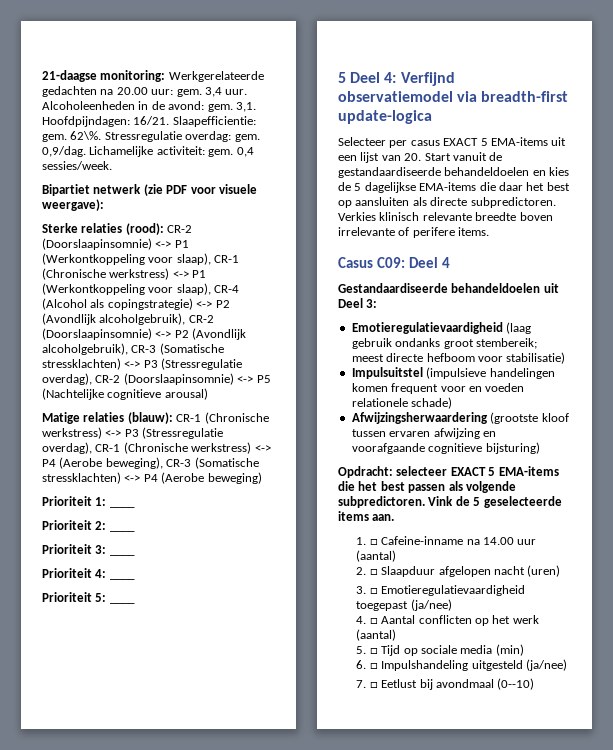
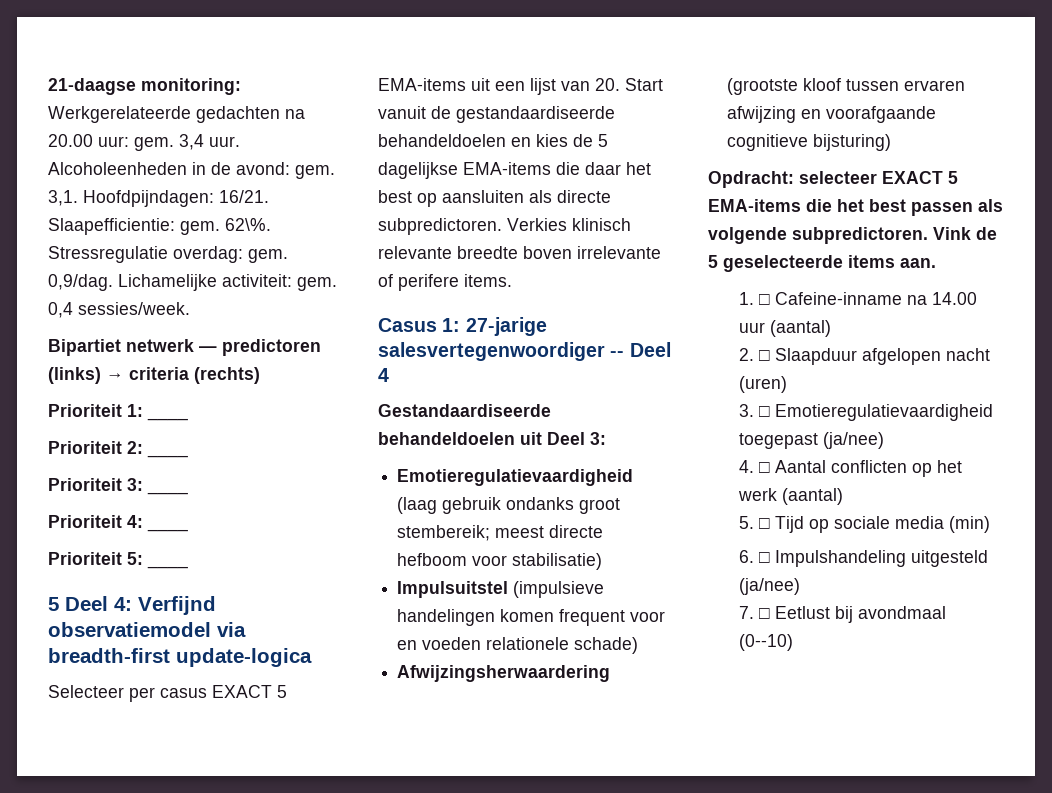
[143,184,257,196] [42,199,104,211] [42,223,193,235] [42,238,189,250] [42,253,240,265] [42,268,207,280] [42,283,240,295] [42,298,230,310] [42,313,214,325] [42,328,247,340] [42,343,224,355] [42,358,243,370] [42,373,271,385] [42,388,208,400] [42,412,269,424] [42,427,224,439] [42,442,271,454] [42,457,259,469] [42,472,262,484] (zie PDF voor visuele weergave): // Sterke relaties (rood): CR-2 (Doorslaapinsomnie) <-> P1 (Werkontkoppeling voor slaap), CR-1 (Chronische werkstress) <-> P1 (Werkontkoppeling voor slaap), CR-4 (Alcohol als copingstrategie) <-> P2 (Avondlijk alcoholgebruik), CR-2 (Doorslaapinsomnie) <-> P2 (Avondlijk alcoholgebruik), CR-3 (Somatische stressklachten) <-> P3 (Stressregulatie overdag), CR-2 (Doorslaapinsomnie) <-> P5 (Nachtelijke cognitieve arousal) // Matige relaties (blauw): CR-1 (Chronische werkstress) <-> P3 (Stressregulatie overdag), CR-1 (Chronische werkstress) <-> P4 (Aerobe beweging), CR-3 (Somatische stressklachten) <-> P4 (Aerobe beweging) -> [199,339,321,356] [48,367,260,384] — predictoren (links) → criteria (rechts)
[376,257,405,268] C09: -> [442,317,547,336] [378,342,625,361] 1: 27-jarige salesvertegenwoordiger --

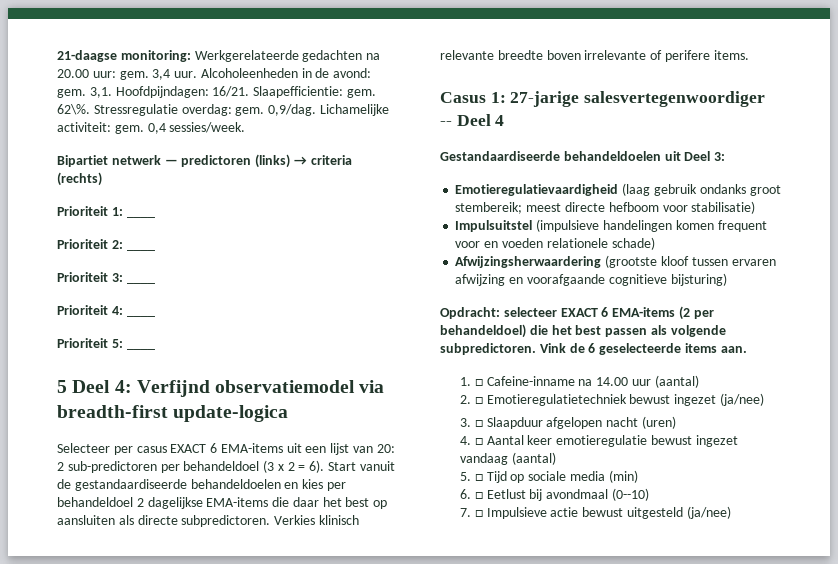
[277,685,287,698] 5 -> [210,443,218,453] 6
[595,78,620,91] 20. -> [376,444,395,453] [57,460,325,473] 20: 2 sub-predictoren per behandeldoel (3 x 2 = 6).
[573,134,608,147] de 5 -> [326,482,346,491] [57,497,144,507] per behandeldoel 2
[948,171,958,184] [708,199,801,212] 5 EMA-items -> [601,306,714,320] [440,324,526,338] 6 EMA-items (2 per behandeldoel)
[708,255,718,268] 5 -> [588,343,596,353] 6
[775,348,991,365] [739,376,788,393] [739,404,994,421] [739,432,885,449] [739,460,963,477] [738,488,778,501] Slaapduur afgelopen nacht (uren) // 3. □ Emotieregulatievaardigheid toegepast (ja/nee) // 4. □ Aantal conflicten op het werk -> [486,393,764,406] [460,416,676,429] [460,435,738,447] [460,453,509,465] Emotieregulatietechniek bewust ingezet (ja/nee) // 3. □ Slaapduur afgelopen nacht (uren) // 4. □ Aantal keer emotieregulatie bewust ingezet vandaag
[775,550,989,567] [739,578,801,595] [739,606,771,619] Impulshandeling uitgesteld (ja/nee) // 7. □ -> (483, 495) none
(794, 642) none -> [460,506,731,519] // 7. □ Impulsieve actie bewust uitgesteld (ja/nee)

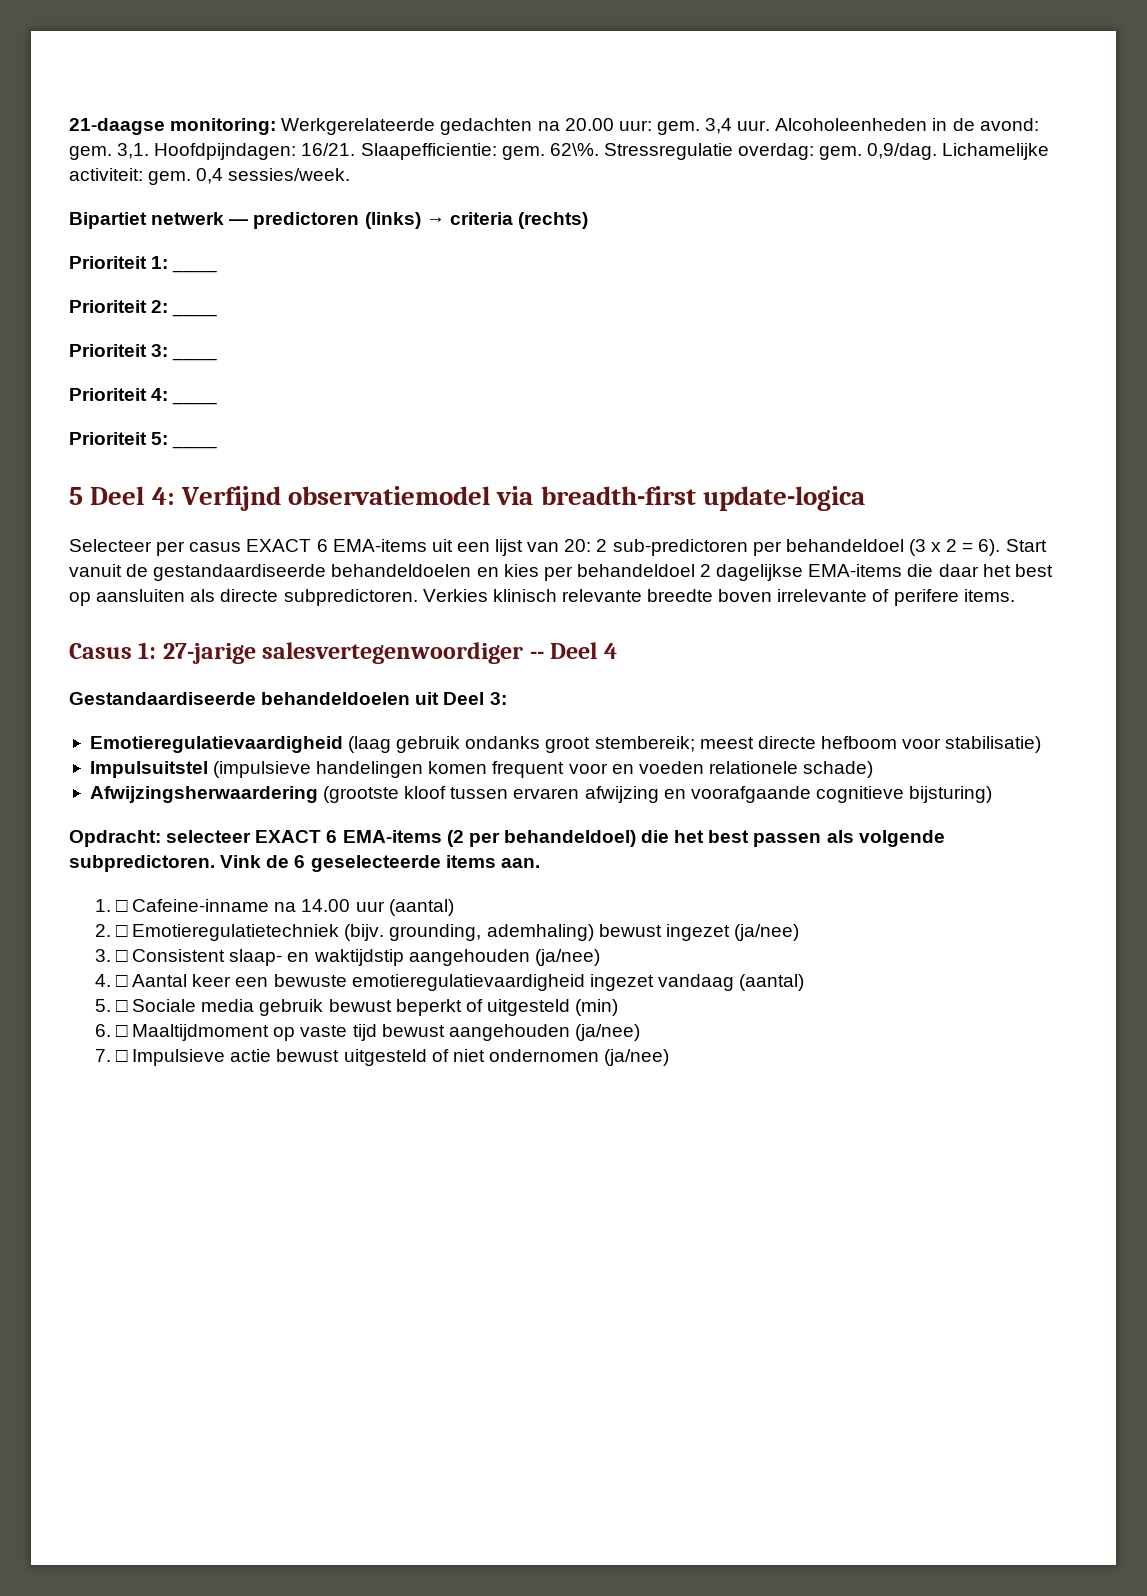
(627, 400) none -> [344,924,594,941] (bijv. grounding, ademhaling)
[486,416,676,429] Slaapduur afgelopen nacht (uren) -> [132,949,600,966] Consistent slaap- en waktijdstip aangehouden (ja/nee)
[556,435,692,447] emotieregulatie bewust -> [235,974,585,991] een bewuste emotieregulatievaardigheid
[486,470,638,483] [460,488,649,501] Tijd op sociale media (min) // 6. □ Eetlust bij avondmaal (0--10) -> [132,999,619,1016] [94,1024,640,1041] Sociale media gebruik bewust beperkt of uitgesteld (min) // 6. □ Maaltijdmoment op vaste tijd bewust aangehouden (ja/nee)
(683, 513) none -> [431,1049,599,1062] of niet ondernomen

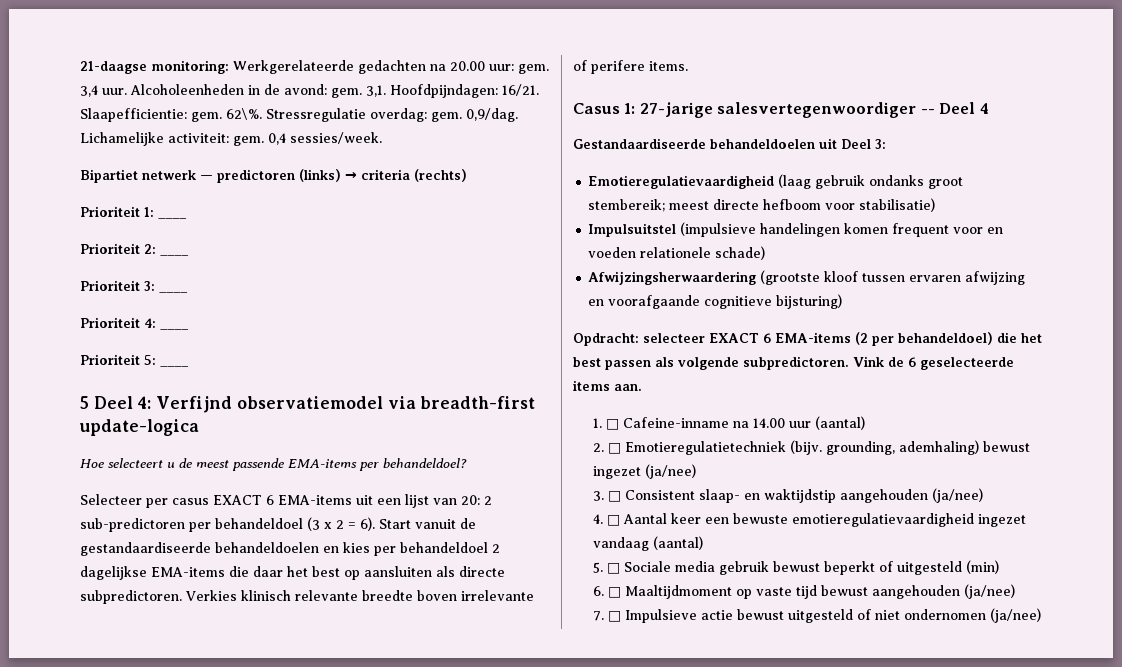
(866, 498) none -> [80,458,467,471] // Hoe selecteert u de meest passende EMA-items per behandeldoel?

